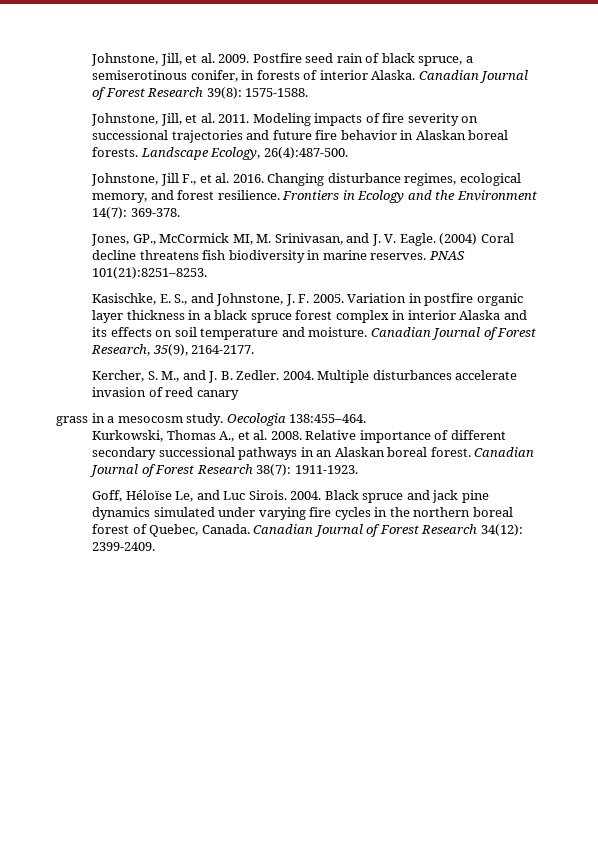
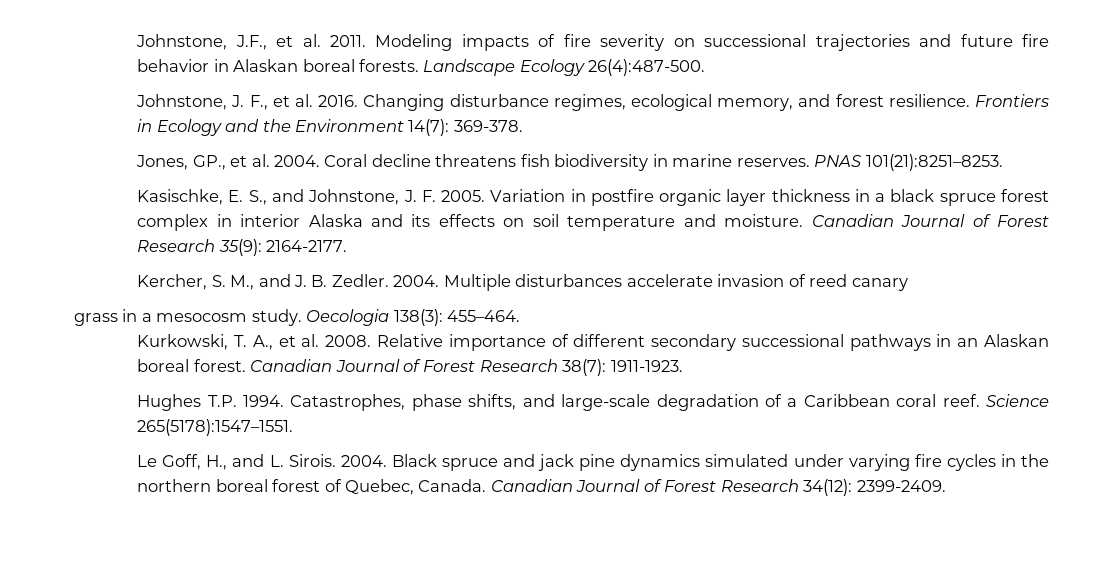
[91,53,473,66] [92,70,529,83] [92,87,309,100] [91,113,182,126] Johnstone, Jill, et al. 2009. Postfire seed rain of black spruce, a semiserotinous conifer, in forests of interior Alaska. Canadian Journal of Forest Research 39(8): 1575-1588. // Johnstone, Jill, -> [136,34,267,50] Johnstone, J.F.,
[210,147,261,160] Ecology, -> [519,59,585,76] Ecology
[160,173,179,186] Jill -> [231,95,245,107] J.
[159,233,478,246] McCormick MI, M. Srinivasan, and J. V. Eagle. (2004) -> [230,154,321,167] et al. 2004.
[91,344,188,356] Research, 35(9), -> [137,239,262,256] Research 35(9):
[289,414,367,423] 138:455–464. -> [393,309,521,326] 138(3): 455–464.
[166,430,216,440] Thomas -> [233,335,247,347] T.
[92,490,246,502] Goff, Héloïse Le, and Luc -> [137,394,1049,411] [137,419,294,436] [137,454,284,470] Hughes T.P. 1994. Catastrophes, phase shifts, and large-scale degradation of a Caribbean coral reef. Science 265(5178):1547–1551. // Le Goff, H., and L.

